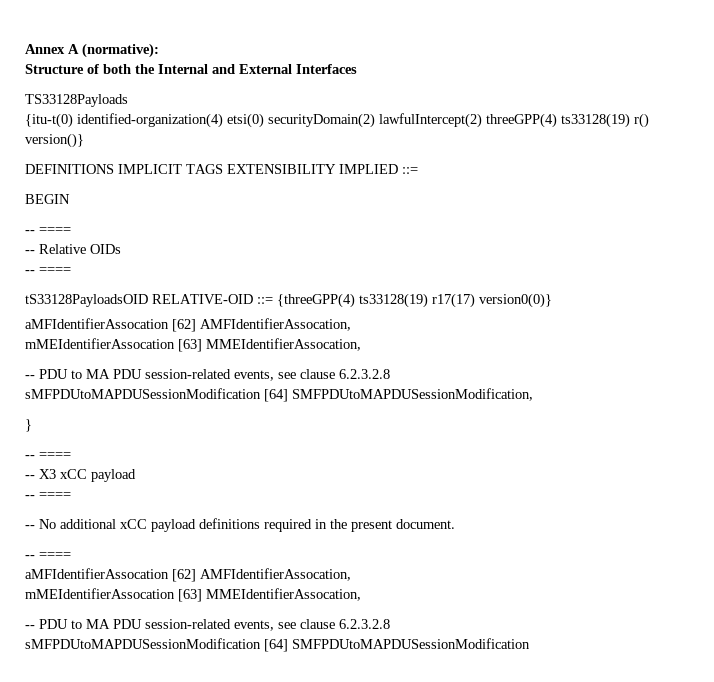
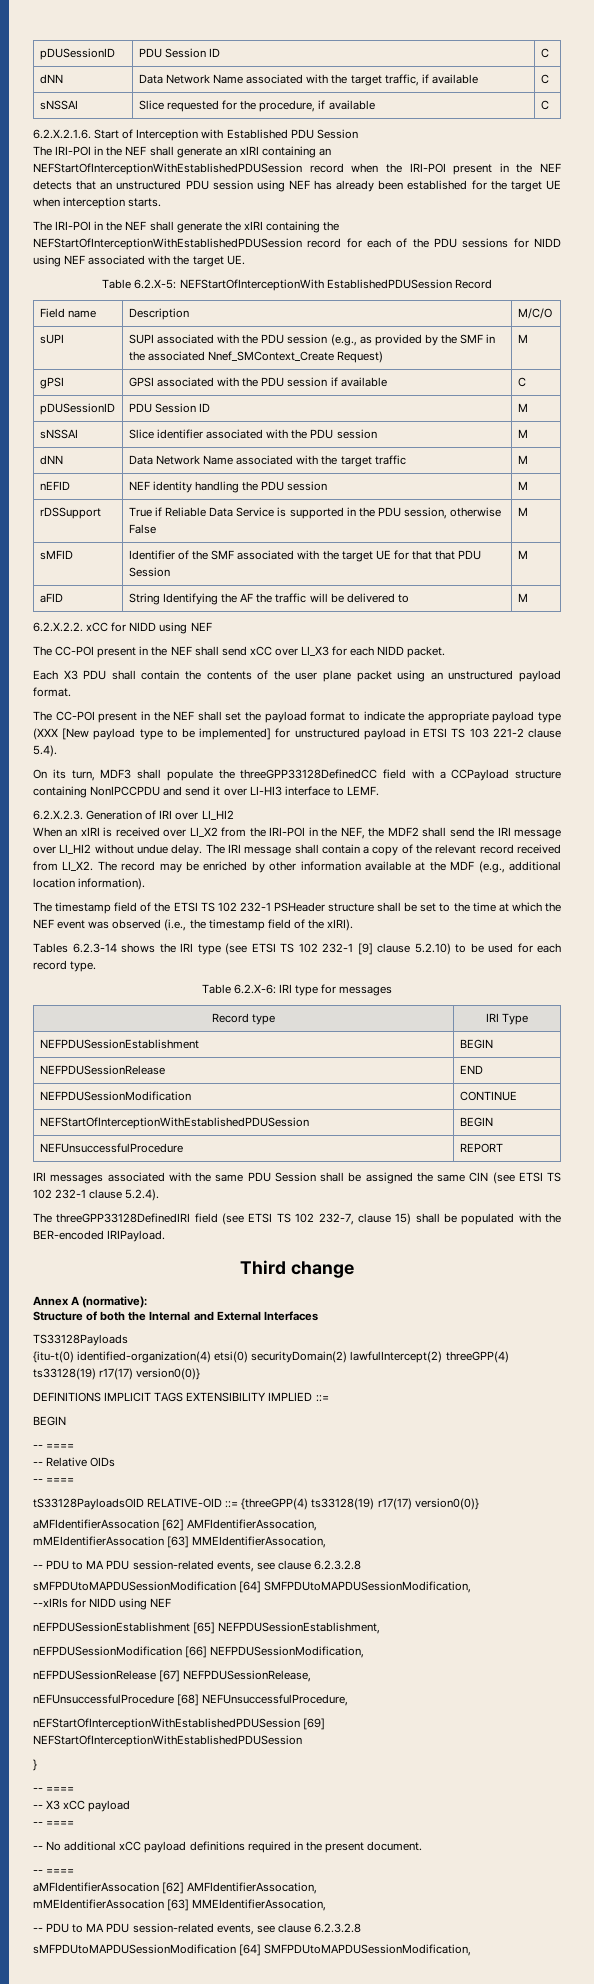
(25, 49) none -> [39,48,115,60] [138,48,221,58] [540,48,549,58] [39,74,63,84] [138,74,478,86] [540,74,549,84] [39,100,78,110] [138,100,375,112] [540,100,549,110] [33,129,358,141] [33,146,332,158] [33,163,561,175] [33,180,561,192] [33,197,162,209] [33,221,340,233] [33,238,561,250] [33,255,245,267] [102,279,492,291] [39,308,97,318] [128,308,189,320] [517,308,552,319] [39,334,64,344] [128,334,496,346] [128,351,384,363] [517,334,528,343] [39,377,64,389] [128,377,387,387] [517,377,526,387] [39,403,115,415] [128,403,211,413] [517,403,528,412] [39,429,78,439] [128,429,377,439] [517,429,528,438] [39,455,63,465] [128,455,406,467] [517,455,528,464] [39,481,70,490] [128,481,328,493] [517,481,528,490] [39,507,101,519] [128,507,502,519] [128,524,156,534] [517,507,528,516] [39,550,73,560] [128,550,482,562] [128,567,170,577] [517,550,528,559] [39,593,63,603] [128,593,409,605] [517,593,528,602] [33,622,212,634] [33,646,446,658] [33,670,562,682] [33,687,71,697] [33,711,561,723] [33,728,561,740] [33,745,57,757] [33,769,561,781] [33,786,379,798] [33,810,234,820] [33,827,561,839] [33,844,561,856] [33,861,561,873] [33,878,146,890] [33,902,561,914] [33,919,354,931] [33,943,561,955] [33,960,97,972] [201,984,393,996] [211,1013,276,1025] [485,1013,529,1025] [39,1039,199,1049] [459,1039,493,1049] [39,1065,165,1075] [459,1065,483,1074] [39,1091,191,1101] [459,1091,517,1101] [39,1117,309,1129] [459,1117,493,1127] [39,1143,183,1153] [459,1143,503,1153] [33,1172,561,1184] [33,1189,160,1201] [33,1213,561,1225] [33,1230,166,1242] [240,1260,354,1278] pDUSessionID | PDU Session ID | C // dNN | Data Network Name associated with the target traffic, if available | C // sNSSAI | Slice requested for the procedure, if available | C // 6.2.X.2.1.6. Start of Interception with Established PDU Session // The IRI-POI in the NEF shall generate an xIRI containing an NEFStartOfInterceptionWithEstablishedPDUSession record when the IRI-POI present in the NEF detects that an unstructured PDU session using NEF has already been established for the target UE when interception starts. // The IRI-POI in the NEF shall generate the xIRI containing the NEFStartOfInterceptionWithEstablishedPDUSession record for each of the PDU sessions for NIDD using NEF associated with the target UE. // Table 6.2.X-5: NEFStartOfInterceptionWith EstablishedPDUSession Record // Field name | Description | M/C/O // sUPI | SUPI associated with the PDU session (e.g., as provided by the SMF in the associated Nnef_SMContext_Create Request) | M // gPSI | GPSI associated with the PDU session if available | C // pDUSessionID | PDU Session ID | M // sNSSAI | Slice identifier associated with the PDU session | M // dNN | Data Network Name associated with the target traffic | M // nEFID | NEF identity handling the PDU session | M // rDSSupport | True if Reliable Data Service is supported in the PDU session, otherwise False | M // sMFID | Identifier of the SMF associated with the target UE for that that PDU Session | M // aFID | String Identifying the AF the traffic will be delivered to | M // 6.2.X.2.2. xCC for NIDD using NEF // The CC-POI present in the NEF shall send xCC over LI_X3 for each NIDD packet. // Each X3 PDU shall contain the contents of the user plane packet using an unstructured payload format. // The CC-POI present in the NEF shall set the payload format to indicate the appropriate payload type (XXX [New payload type to be implemented] for unstructured payload in ETSI TS 103 221-2 clause 5.4). // On its turn, MDF3 shall populate the threeGPP33128DefinedCC field with a CCPayload structure containing NonIPCCPDU and send it over LI-HI3 interface to LEMF. // 6.2.X.2.3. Generation of IRI over LI_HI2 // When an xIRI is received over LI_X2 from the IRI-POI in the NEF, the MDF2 shall send the IRI message over LI_HI2 without undue delay. The IRI message shall contain a copy of the relevant record received from LI_X2. The record may be enriched by other information available at the MDF (e.g., additional location information). // The timestamp field of the ETSI TS 102 232-1 PSHeader structure shall be set to the time at which the NEF event was observed (i.e., the timestamp field of the xIRI). // Tables 6.2.3-14 shows the IRI type (see ETSI TS 102 232-1 [9] clause 5.2.10) to be used for each record type. // Table 6.2.X-6: IRI type for messages // Record type | IRI Type // NEFPDUSessionEstablishment | BEGIN // NEFPDUSessionRelease | END // NEFPDUSessionModification | CONTINUE // NEFStartOfInterceptionWithEstablishedPDUSession | BEGIN // NEFUnsuccessfulProcedure | REPORT // IRI messages associated with the same PDU Session shall be assigned the same CIN (see ETSI TS 102 232-1 clause 5.2.4). // The threeGPP33128DefinedIRI field (see ETSI TS 102 232-7, clause 15) shall be populated with the BER-encoded IRIPayload. // Third change //
[634,113,649,128] [25,133,84,148] r() version()} -> [99,1368,201,1380] r17(17) version0(0)}
(533, 394) none -> [33,1598,172,1610] [33,1622,381,1634] [33,1646,365,1658] [33,1670,312,1682] [33,1694,349,1706] [33,1718,326,1730] [33,1735,302,1747] // --xIRIs for NIDD using NEF // nEFPDUSessionEstablishment [65] NEFPDUSessionEstablishment, // nEFPDUSessionModification [66] NEFPDUSessionModification, // nEFPDUSessionRelease [67] NEFPDUSessionRelease, // nEFUnsuccessfulProcedure [68] NEFUnsuccessfulProcedure, // nEFStartOfInterceptionWithEstablishedPDUSession [69] NEFStartOfInterceptionWithEstablishedPDUSession
[292,638,530,649] SMFPDUtoMAPDUSessionModification -> [264,1944,472,1956] SMFPDUtoMAPDUSessionModification,

